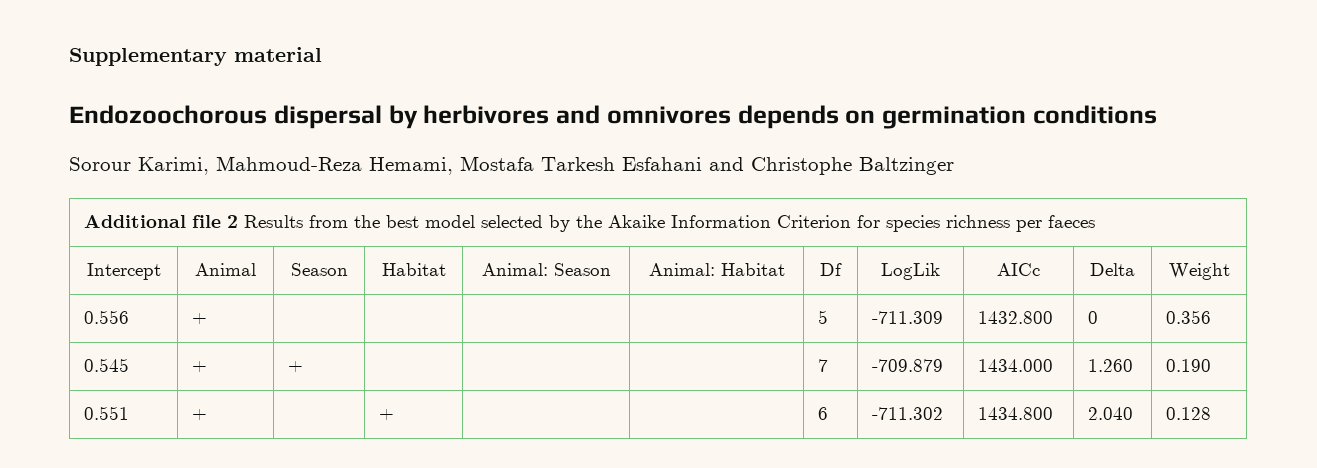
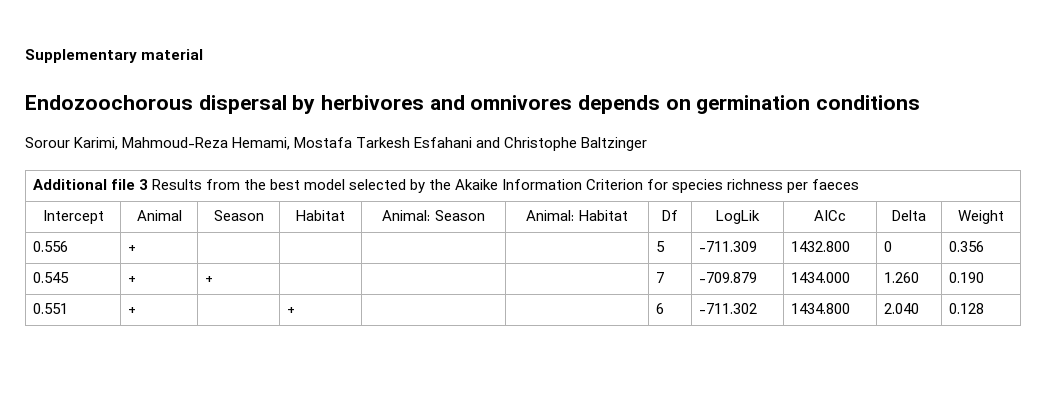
[226,215,238,228] 2 -> [138,179,148,190] 3

